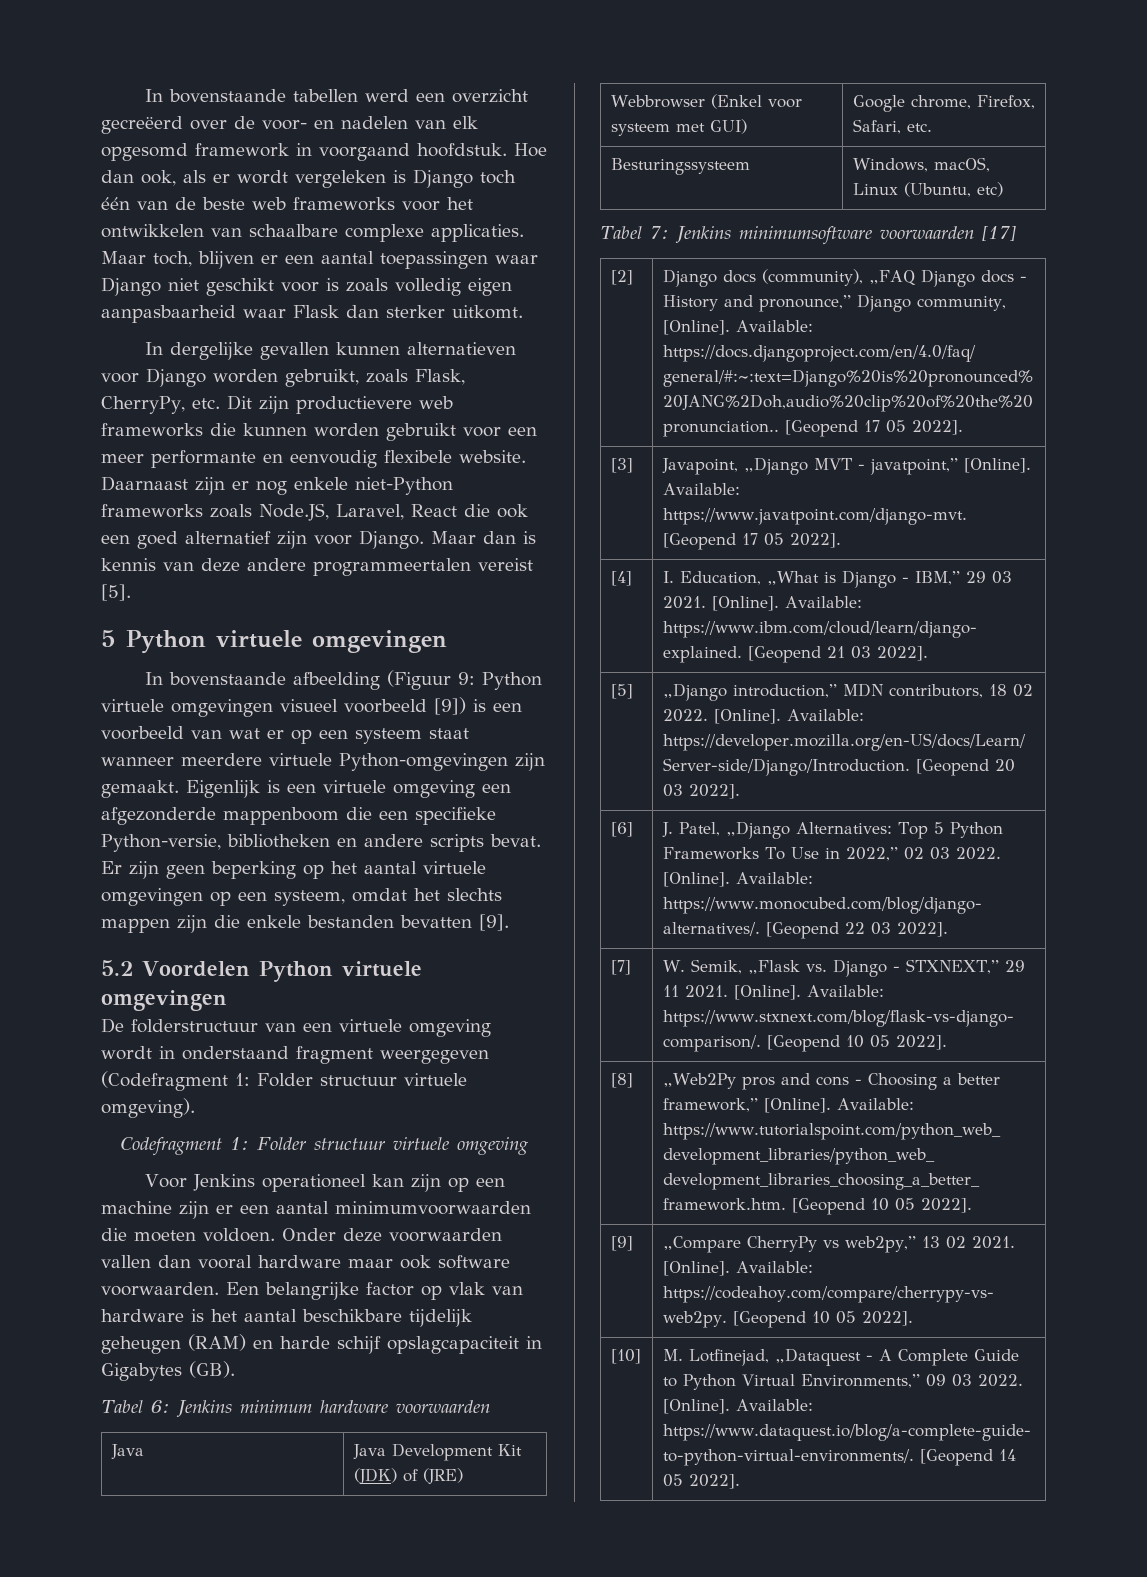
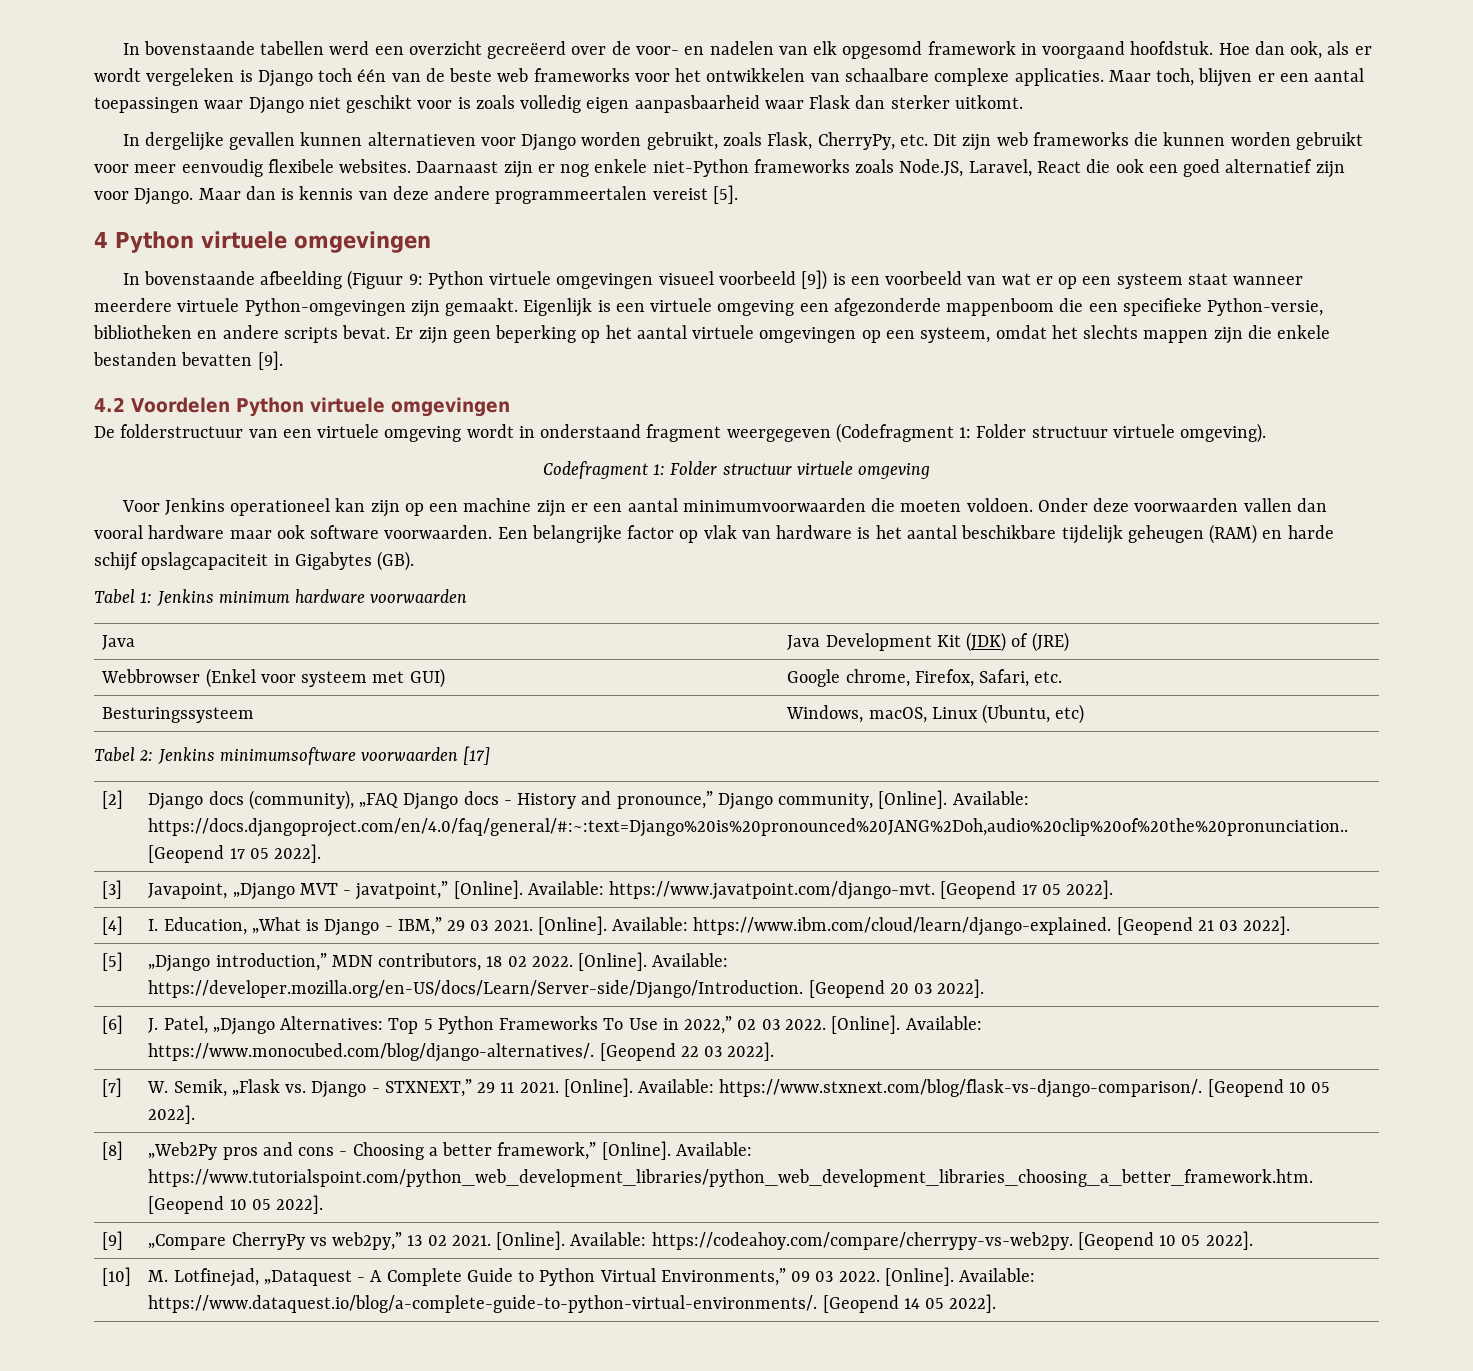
[295,396,412,414] productievere -> (992, 142) none
[508,427,537,436] [101,450,283,468] een meer performante en -> [134,164,177,173] meer
[459,450,526,463] website. -> [339,159,412,173] websites.
[101,630,116,647] 5 -> [94,231,108,248] 4
[101,960,133,976] 5.2 -> [94,397,125,412] 4.2
[150,1400,170,1413] 6: -> [140,592,153,603] 1:
[649,226,669,239] 7: -> [139,750,154,761] 2:

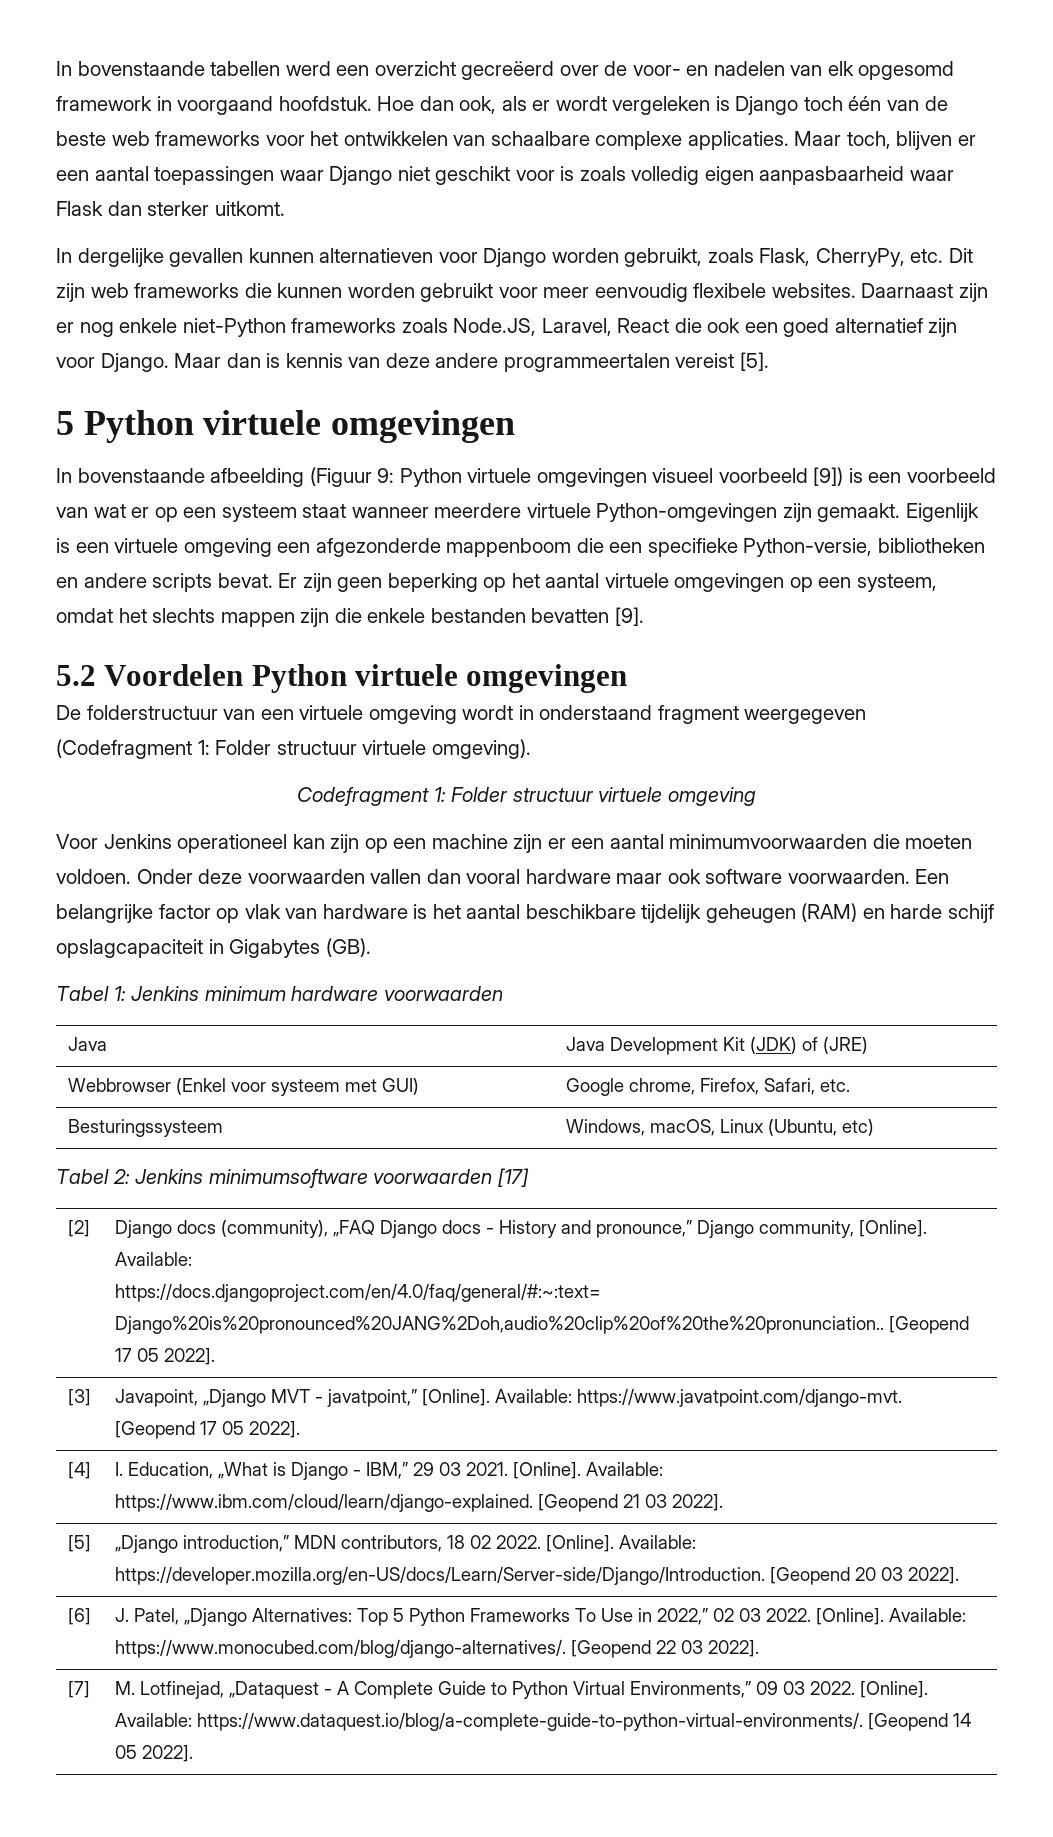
[94,231,108,248] 4 -> [56,411,74,435] 5
[94,397,125,412] 4.2 -> [56,665,96,686] 5.2
[147,1078,1331,1098] [148,1105,196,1124] [102,1141,124,1160] [148,1141,752,1160] [148,1169,1314,1187] [148,1195,324,1214] [102,1231,124,1250] [148,1231,1253,1250] [102,1267,132,1286] | W. Semik, „Flask vs. Django - STXNEXT,” 29 11 2021. [Online]. Available: https://www.stxnext.com/blog/flask-vs-django-comparison/. [Geopend 10 05 2022]. // [8] | „Web2Py pros and cons - Choosing a better framework,” [Online]. Available: https://www.tutorialspoint.com/python_web_development_libraries/python_web_development_libraries_choosing_a_better_framework.htm. [Geopend 10 05 2022]. // [9] | „Compare CherryPy vs web2py,” 13 02 2021. [Online]. Available: https://codeahoy.com/compare/cherrypy-vs-web2py. [Geopend 10 05 2022]. // [10] -> (90, 1689) none

